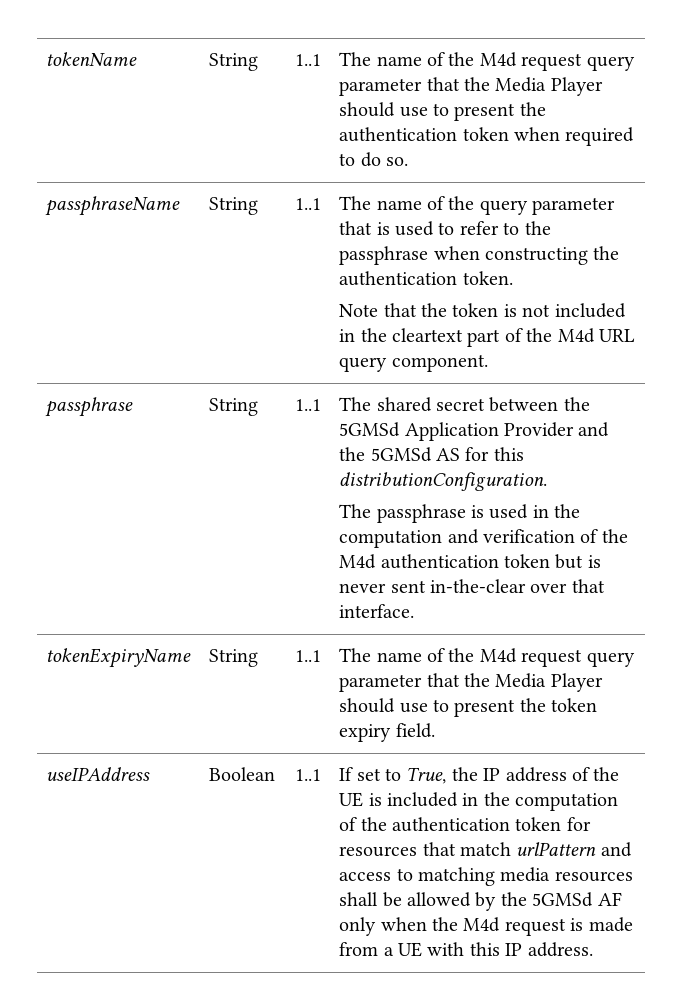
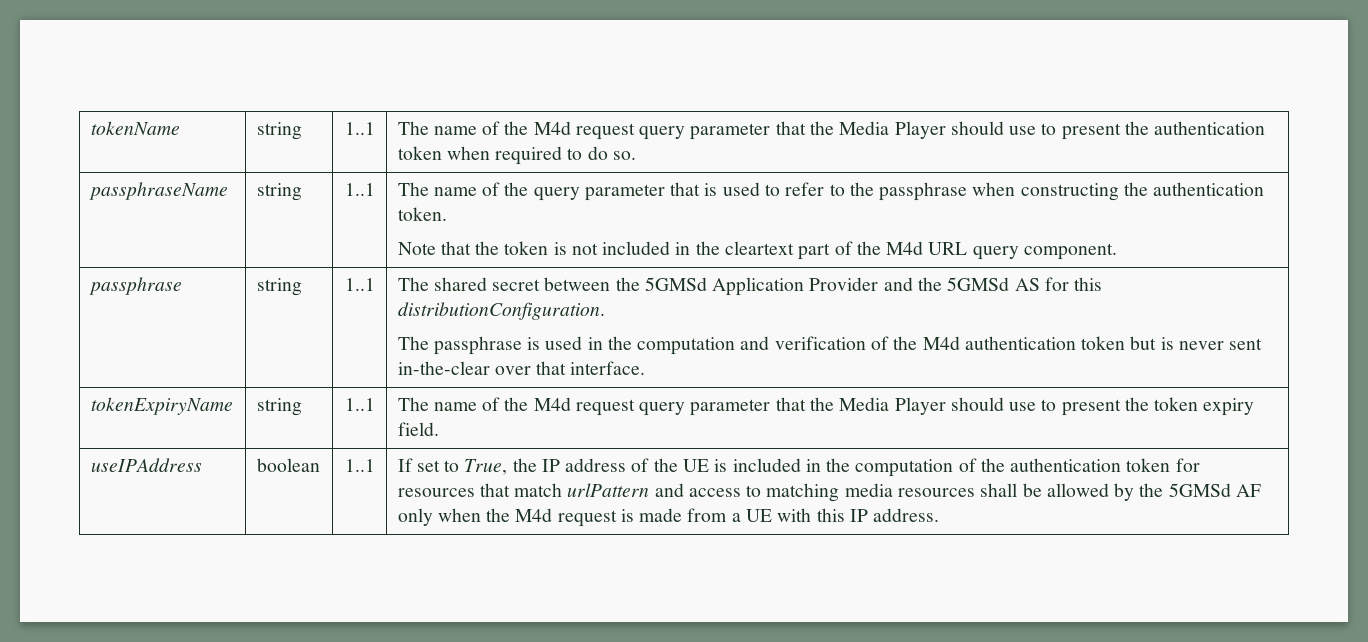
[209,53,259,71] String -> [256,122,302,140] string
[209,197,259,215] String -> [256,183,302,201] string
[209,398,259,416] String -> [256,278,302,296] string
[209,649,259,667] String -> [256,398,302,416] string
[209,767,276,781] Boolean -> [256,458,320,472] boolean

